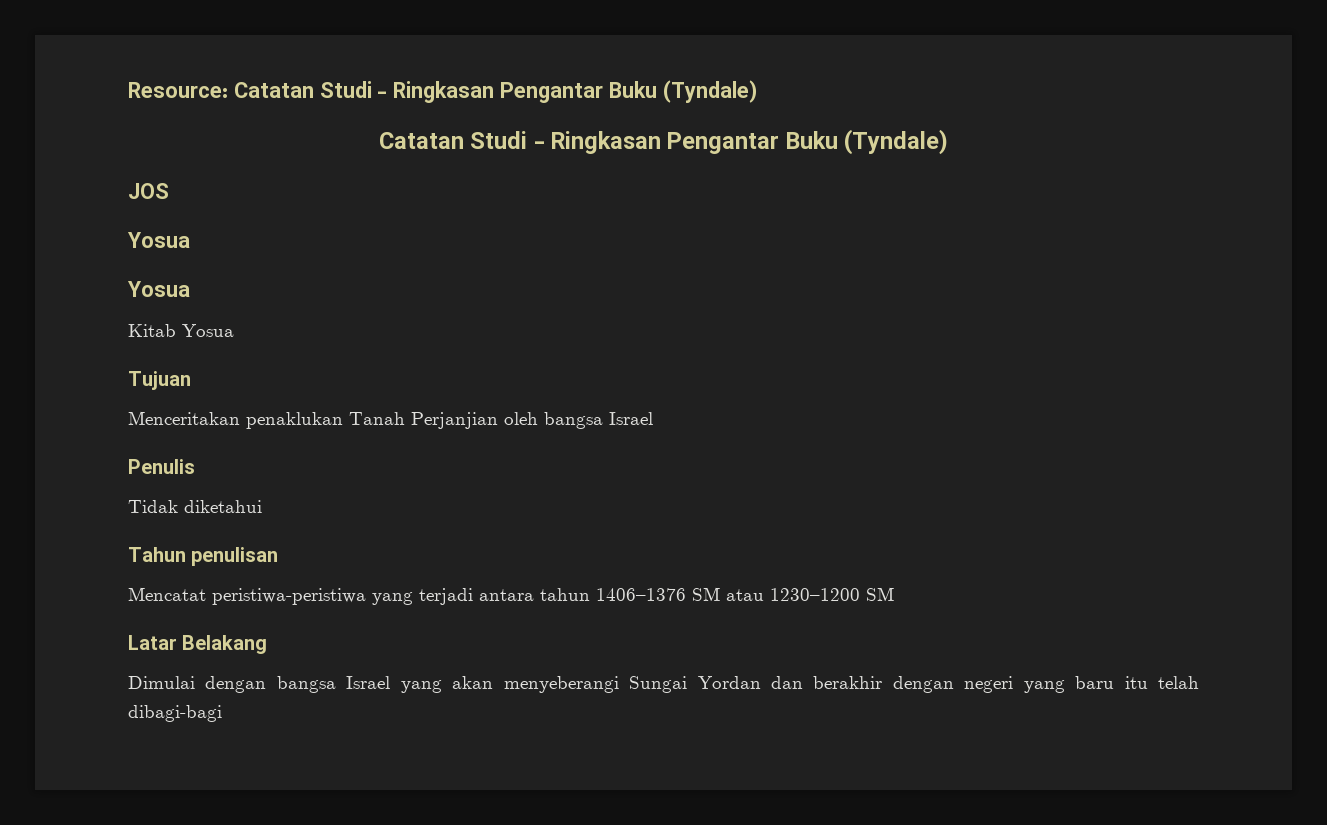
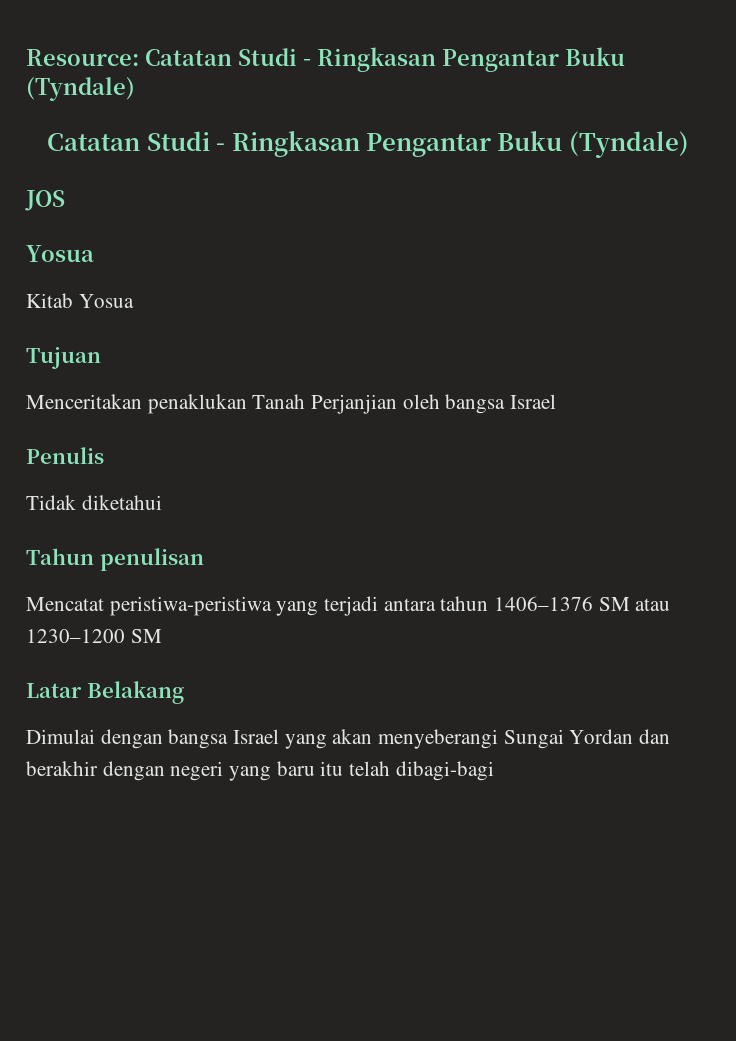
[127,281,190,297] // Yosua -> (94, 253) none

